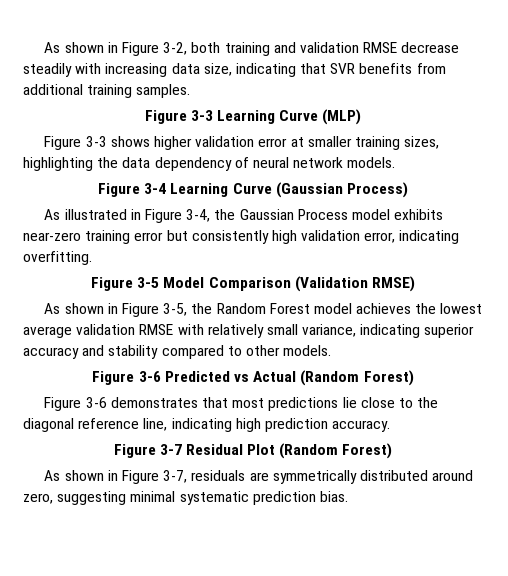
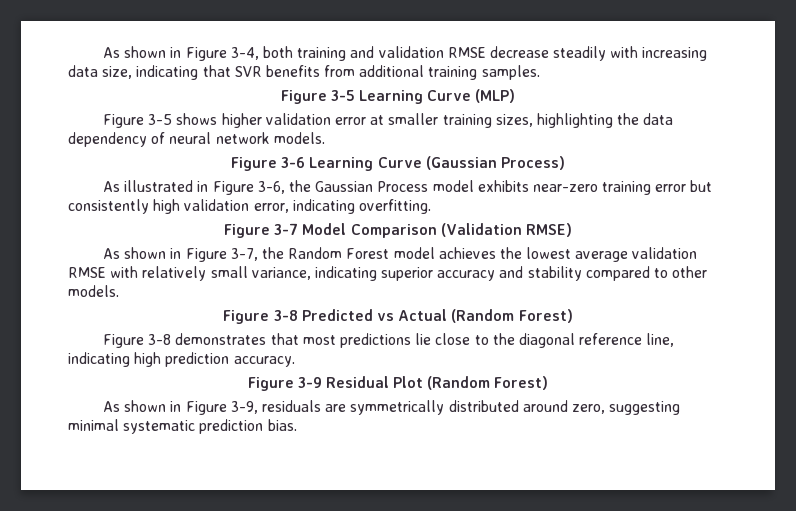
[44,42,188,56] As shown in Figure 3-2, -> [103,46,259,61] As shown in Figure 3-4,
[190,110,213,121] 3-3 -> [330,90,355,101] 3-5
[85,136,107,147] 3-3 -> [148,114,173,125] 3-5
[144,183,167,194] 3-4 -> [281,157,306,168] 3-6
[186,209,211,222] 3-4, -> [257,181,285,194] 3-6,
[137,277,160,288] 3-5 -> [274,223,299,235] 3-7
[163,303,188,316] 3-5, -> [230,248,258,261] 3-7,
[138,371,161,382] 3-6 -> [273,310,298,321] 3-8
[85,397,107,408] 3-6 -> [148,334,172,345] 3-8
[159,444,182,455] 3-7 -> [297,377,322,388] 3-9
[163,470,188,483] 3-7, -> [230,401,258,414] 3-9,

